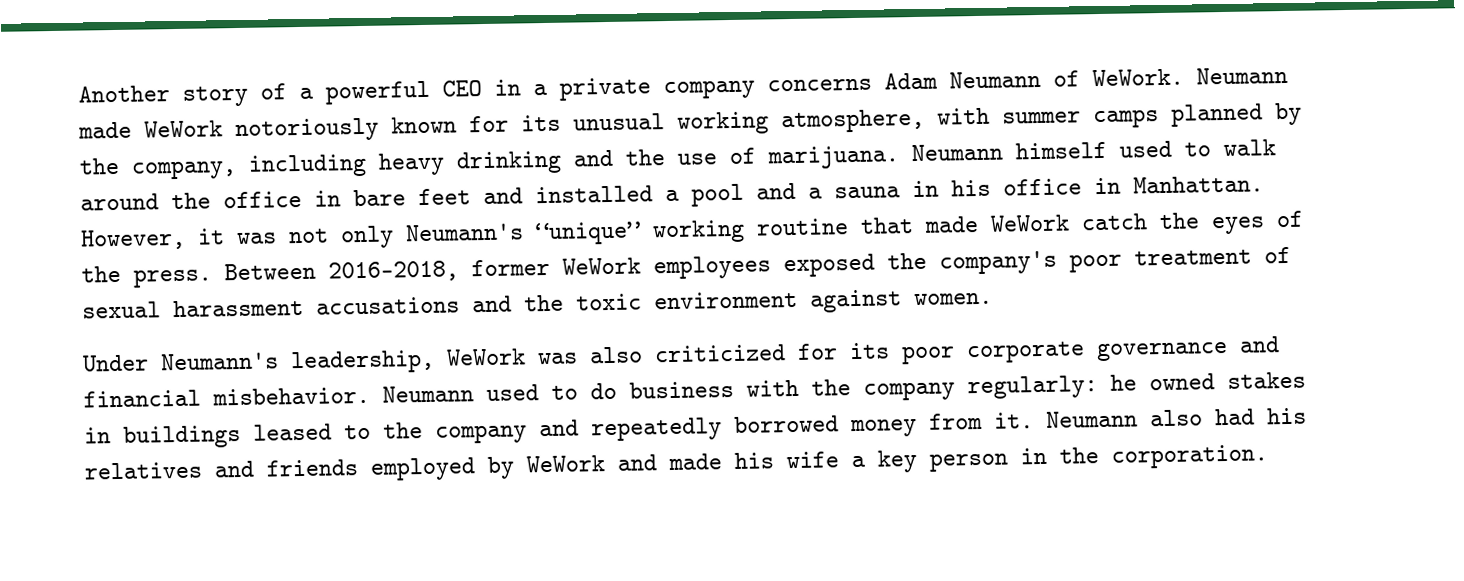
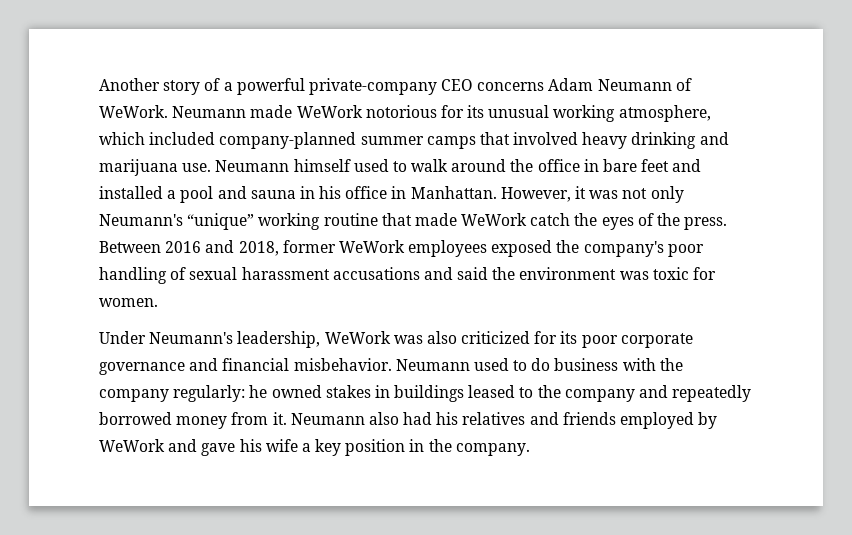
[442,77,755,101] CEO in a private company -> [308,78,474,95] private-company CEO
[235,116,457,143] notoriously known -> [365,105,437,118] notorious
[937,102,1302,129] [79,145,900,180] with summer camps planned by the company, including heavy drinking and the use of marijuana. -> [99,132,729,149] [99,159,212,176] which included company-planned summer camps that involved heavy drinking and marijuana use.
[808,187,823,199] a -> (247, 192) none
[328,260,459,283] 2016-2018, -> [165,240,279,256] 2016 and 2018,
[1134,249,1252,266] treatment -> [99,267,167,284] handling
[524,289,902,313] the toxic environment against -> [457,267,717,280] said the environment was toxic for
[668,453,722,471] made -> [201,443,236,456] gave
[929,452,1008,472] person -> [345,439,406,456] position
[1111,444,1268,469] corporation. -> [455,443,530,456] company.

